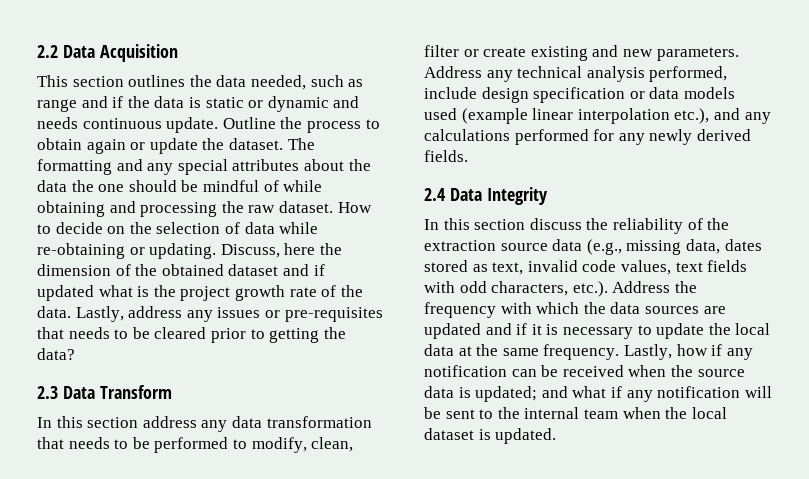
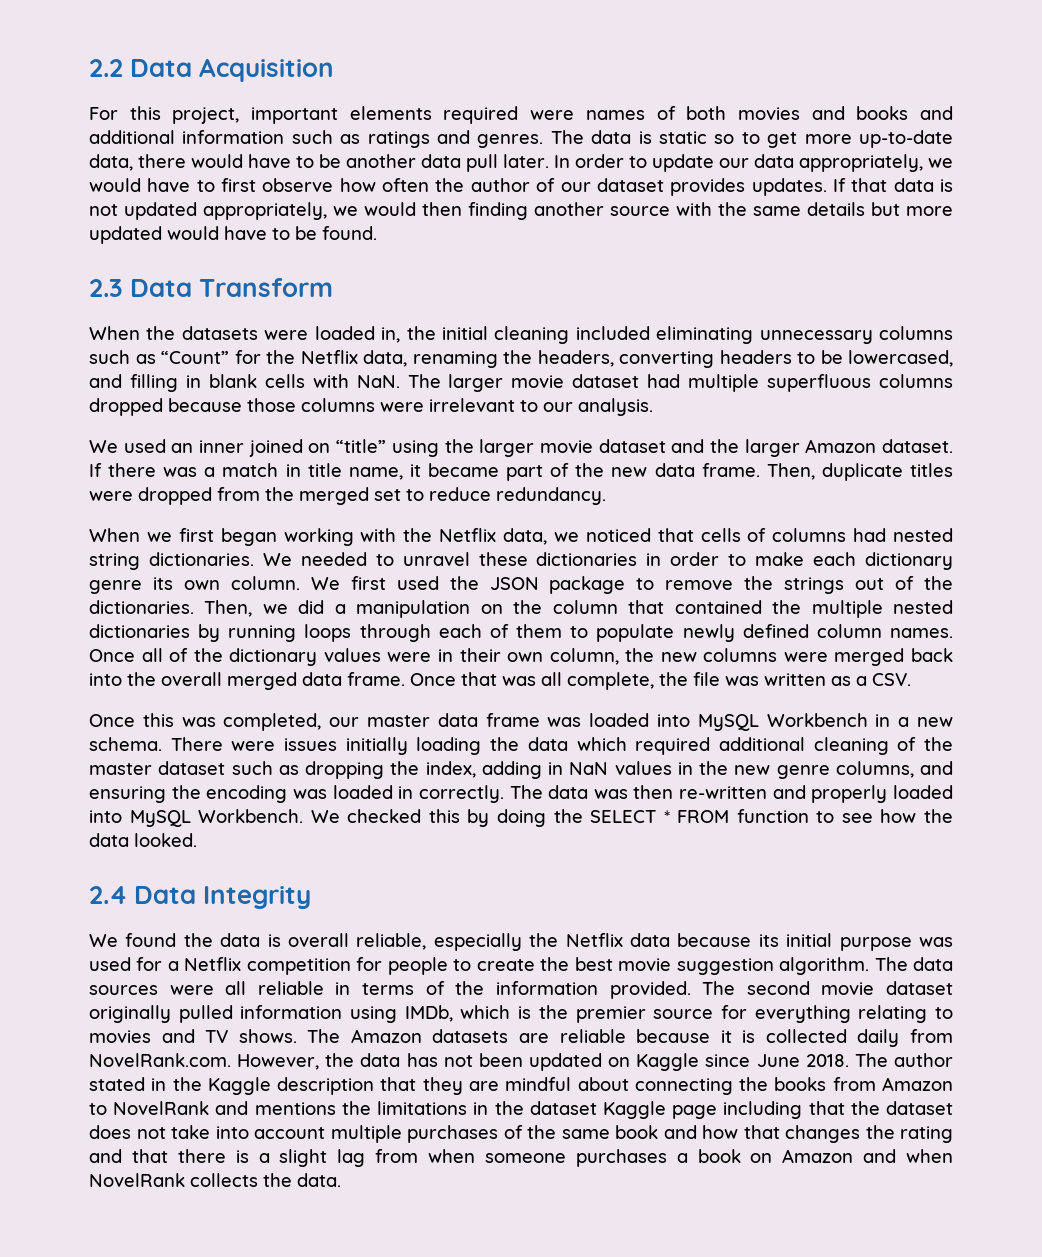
[37,75,364,90] [37,96,360,112] [37,117,380,133] [37,138,315,154] [37,159,371,175] [37,180,323,192] [37,201,372,217] [37,222,319,234] [37,243,342,259] [37,264,325,276] [37,285,363,301] [37,306,383,322] [37,327,346,343] [37,348,75,360] [37,385,172,399] [37,416,372,432] [37,437,354,453] [424,45,739,61] [424,66,728,82] [424,87,735,103] [424,108,771,124] [424,129,751,145] [424,150,468,162] [424,187,548,205] [424,218,730,234] [424,239,762,255] [424,260,748,275] [424,281,697,297] [424,302,726,318] [424,323,771,339] [424,344,753,360] [424,365,745,377] [424,386,772,402] [424,407,727,419] [424,428,557,444] This section outlines the data needed, such as range and if the data is static or dynamic and needs continuous update. Outline the process to obtain again or update the dataset. The formatting and any special attributes about the data the one should be mindful of while obtaining and processing the raw dataset. How to decide on the selection of data while re-obtaining or updating. Discuss, here the dimension of the obtained dataset and if updated what is the project growth rate of the data. Lastly, address any issues or pre-requisites that needs to be cleared prior to getting the data? // 2.3 Data Transform // In this section address any data transformation that needs to be performed to modify, clean, filter or create existing and new parameters. Address any technical analysis performed, include design specification or data models used (example linear interpolation etc.), and any calculations performed for any newly derived fields. // 2.4 Data Integrity // In this section discuss the reliability of the extraction source data (e.g., missing data, dates stored as text, invalid code values, text fields with odd characters, etc.). Address the frequency with which the data sources are updated and if it is necessary to update the local data at the same frequency. Lastly, how if any notification can be received when the source data is updated; and what if any notification will be sent to the internal team when the local dataset is updated. -> [89,106,954,124] [89,130,953,148] [89,154,953,172] [89,178,954,196] [89,202,953,220] [89,226,377,244] [89,278,334,297] [89,326,953,344] [89,350,953,368] [89,374,954,392] [89,398,653,416] [89,439,953,457] [89,463,953,481] [89,487,606,505] [89,528,953,546] [89,552,953,570] [89,576,953,594] [89,600,953,618] [89,624,953,642] [89,648,953,666] [89,672,911,690] [89,713,953,731] [89,737,954,755] [89,761,953,779] [89,785,953,803] [89,809,953,827] [89,833,197,847] [89,886,312,909] [89,933,953,951] [89,957,953,975] [89,981,954,999] [89,1005,954,1023] [89,1029,953,1047] [89,1053,953,1071] [89,1077,954,1095] [89,1101,953,1119] [89,1125,953,1143] [89,1149,953,1167] [89,1173,341,1187] For this project, important elements required were names of both movies and books and additional information such as ratings and genres. The data is static so to get more up-to-date data, there would have to be another data pull later. In order to update our data appropriately, we would have to first observe how often the author of our dataset provides updates. If that data is not updated appropriately, we would then finding another source with the same details but more updated would have to be found. // 2.3 Data Transform // When the datasets were loaded in, the initial cleaning included eliminating unnecessary columns such as “Count” for the Netflix data, renaming the headers, converting headers to be lowercased, and filling in blank cells with NaN. The larger movie dataset had multiple superfluous columns dropped because those columns were irrelevant to our analysis. // We used an inner joined on “title” using the larger movie dataset and the larger Amazon dataset. If there was a match in title name, it became part of the new data frame. Then, duplicate titles were dropped from the merged set to reduce redundancy. // When we first began working with the Netflix data, we noticed that cells of columns had nested string dictionaries. We needed to unravel these dictionaries in order to make each dictionary genre its own column. We first used the JSON package to remove the strings out of the dictionaries. Then, we did a manipulation on the column that contained the multiple nested dictionaries by running loops through each of them to populate newly defined column names. Once all of the dictionary values were in their own column, the new columns were merged back into the overall merged data frame. Once that was all complete, the file was written as a CSV. // Once this was completed, our master data frame was loaded into MySQL Workbench in a new schema. There were issues initially loading the data which required additional cleaning of the master dataset such as dropping the index, adding in NaN values in the new genre columns, and ensuring the encoding was loaded in correctly. The data was then re-written and properly loaded into MySQL Workbench. We checked this by doing the SELECT * FROM function to see how the data looked. // 2.4 Data Integrity // We found the data is overall reliable, especially the Netflix data because its initial purpose was used for a Netflix competition for people to create the best movie suggestion algorithm. The data sources were all reliable in terms of the information provided. The second movie dataset originally pulled information using IMDb, which is the premier source for everything relating to movies and TV shows. The Amazon datasets are reliable because it is collected daily from NovelRank.com. However, the data has not been updated on Kaggle since June 2018. The author stated in the Kaggle description that they are mindful about connecting the books from Amazon to NovelRank and mentions the limitations in the dataset Kaggle page including that the dataset does not take into account multiple purchases of the same book and how that changes the rating and that there is a slight lag from when someone purchases a book on Amazon and when NovelRank collects the data.

